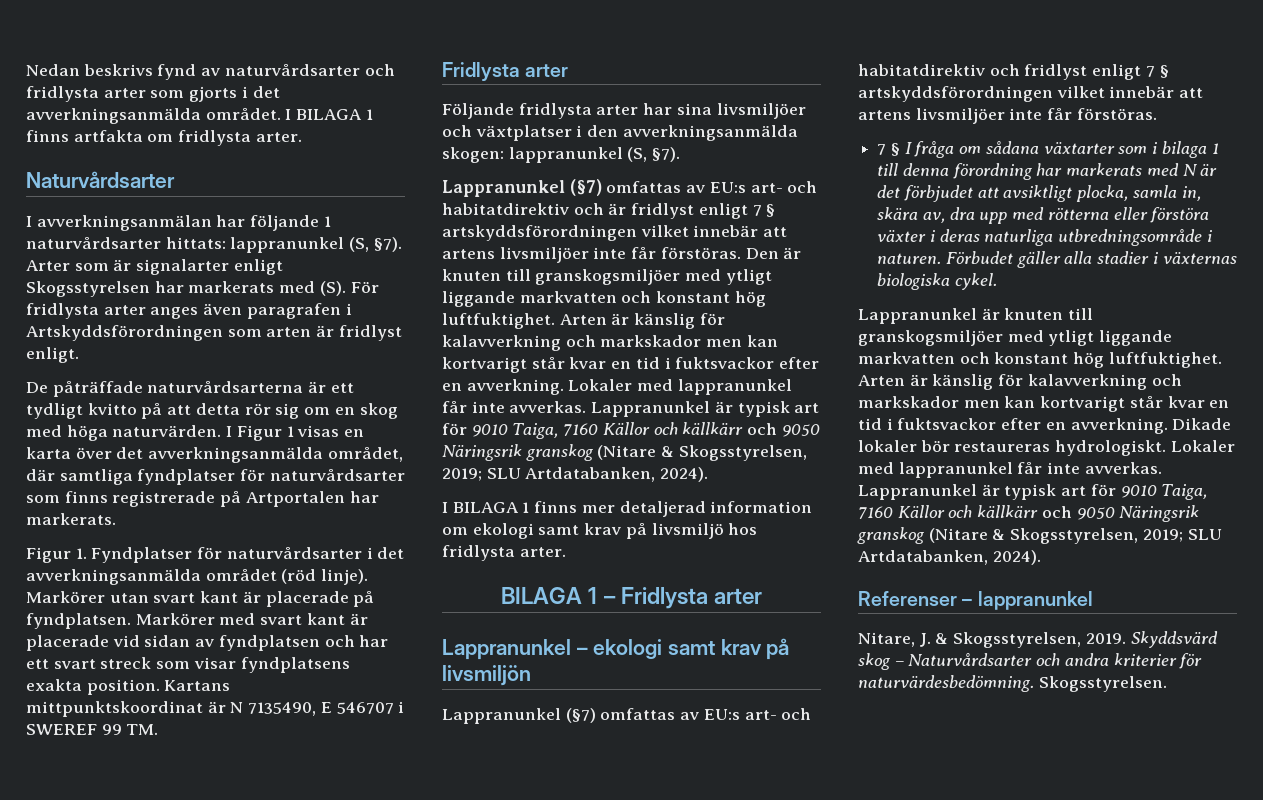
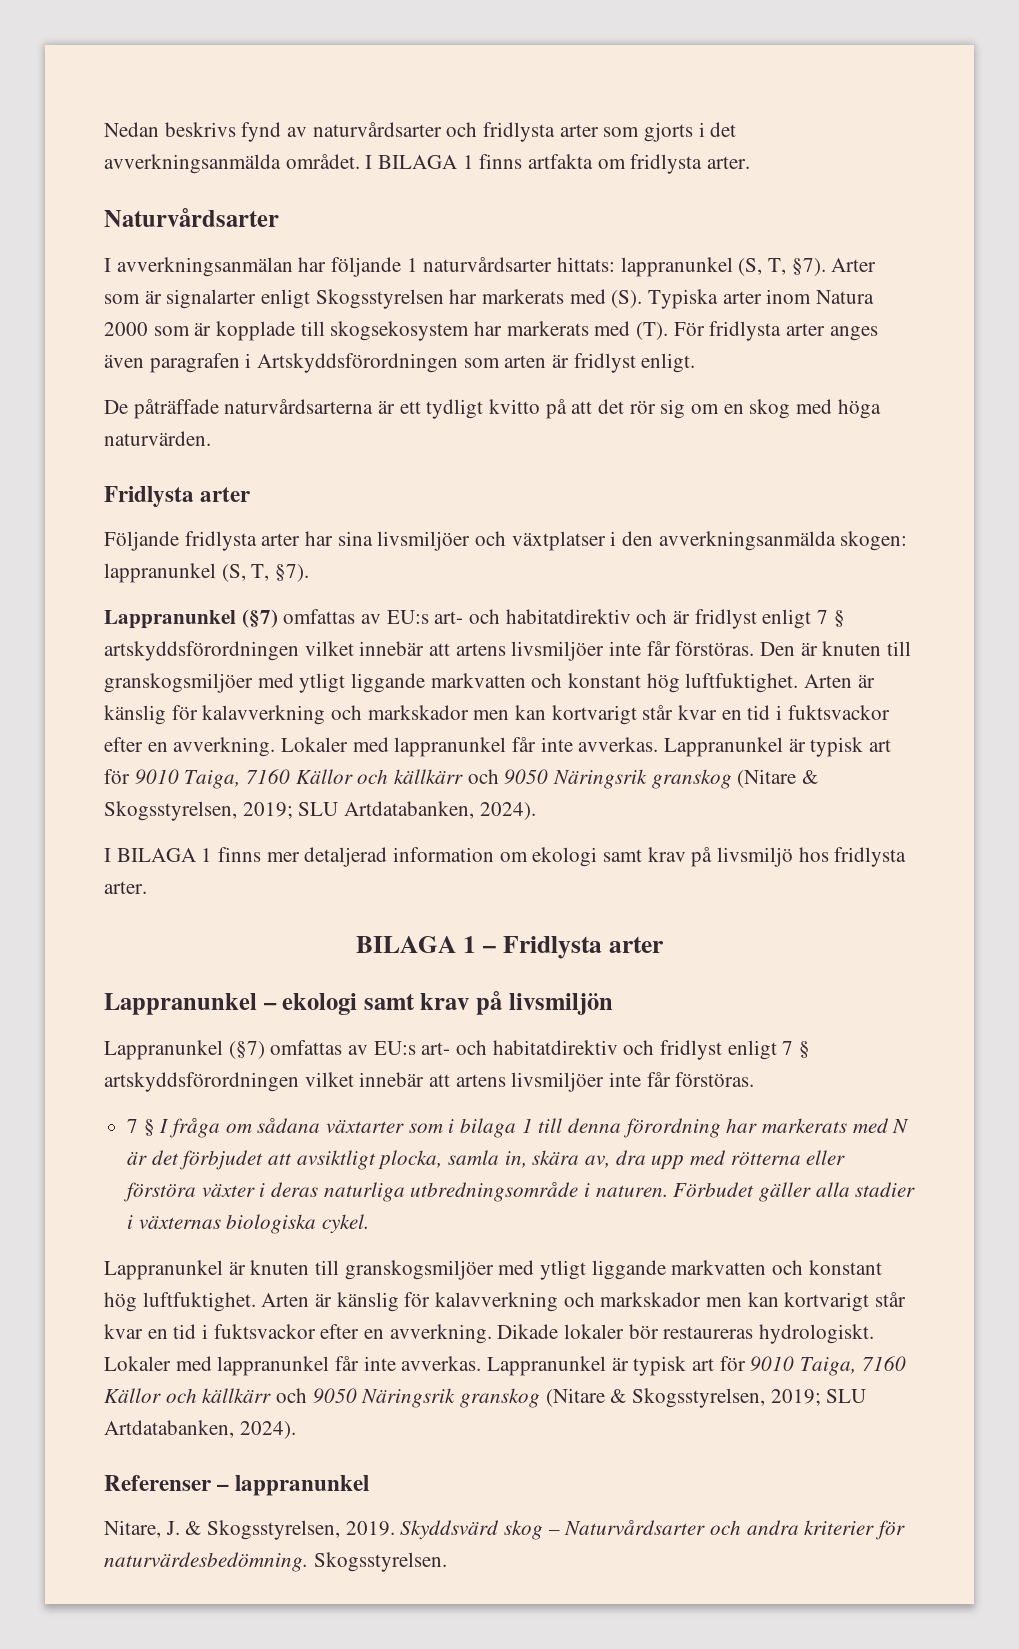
(370, 244) none -> [768,258,787,275] T,
(346, 288) none -> [648,289,875,309] [104,321,669,341] Typiska arter inom Natura 2000 som är kopplade till skogsekosystem har markerats med (T).
[195,403,240,415] detta -> [598,399,625,414] det
[226,425,365,441] [26,447,403,463] [26,469,405,485] [26,491,379,507] [26,513,116,525] [26,547,405,563] [26,569,369,585] [26,591,375,607] [26,613,368,629] [26,635,389,651] [26,657,350,673] [26,679,231,695] [26,701,405,717] [26,724,159,735] I Figur 1 visas en karta över det avverkningsanmälda området, där samtliga fyndplatser för naturvårdsarter som finns registrerade på Artportalen har markerats. // Figur 1. Fyndplatser för naturvårdsarter i det avverkningsanmälda området (röd linje). Markörer utan svart kant är placerade på fyndplatsen. Markörer med svart kant är placerade vid sidan av fyndplatsen och har ett svart streck som visar fyndplatsens exakta position. Kartans mittpunktskoordinat är N 7135490, E 546707 i SWEREF 99 TM. -> (211, 438) none
(648, 154) none -> [251,564,270,581] T,

